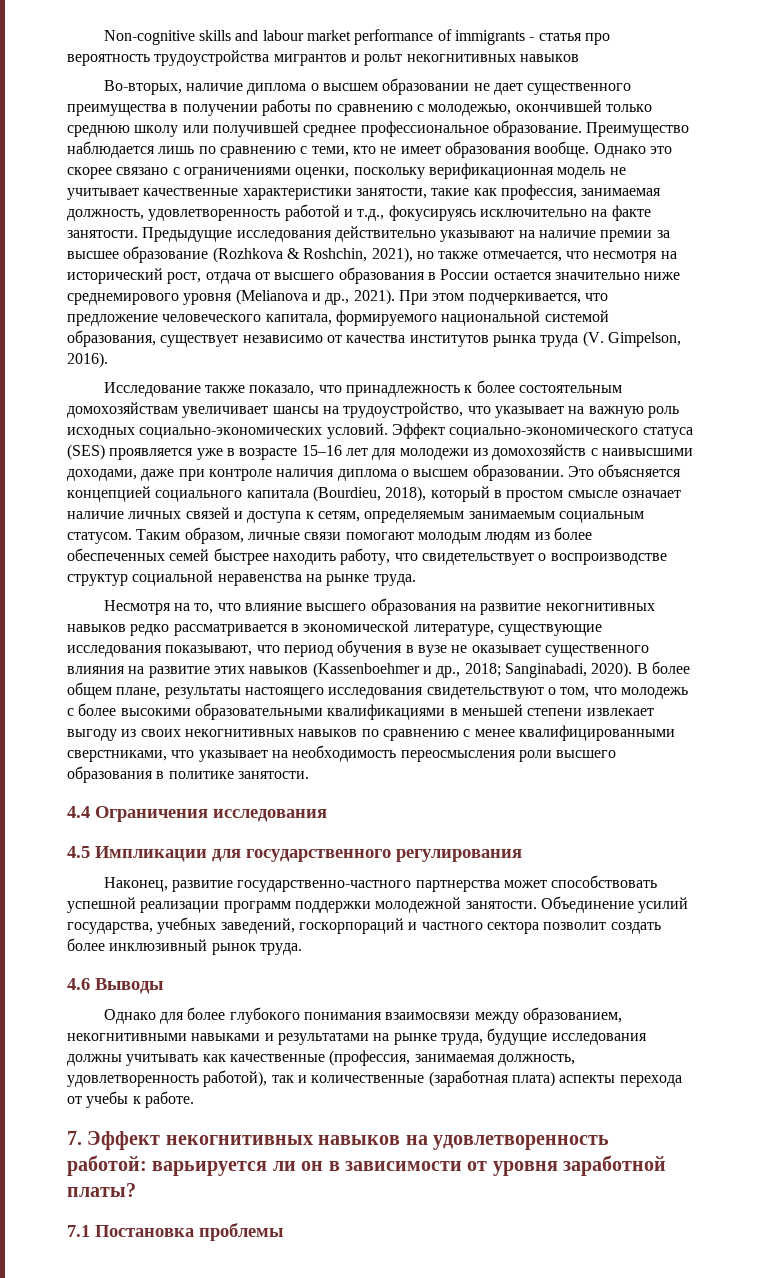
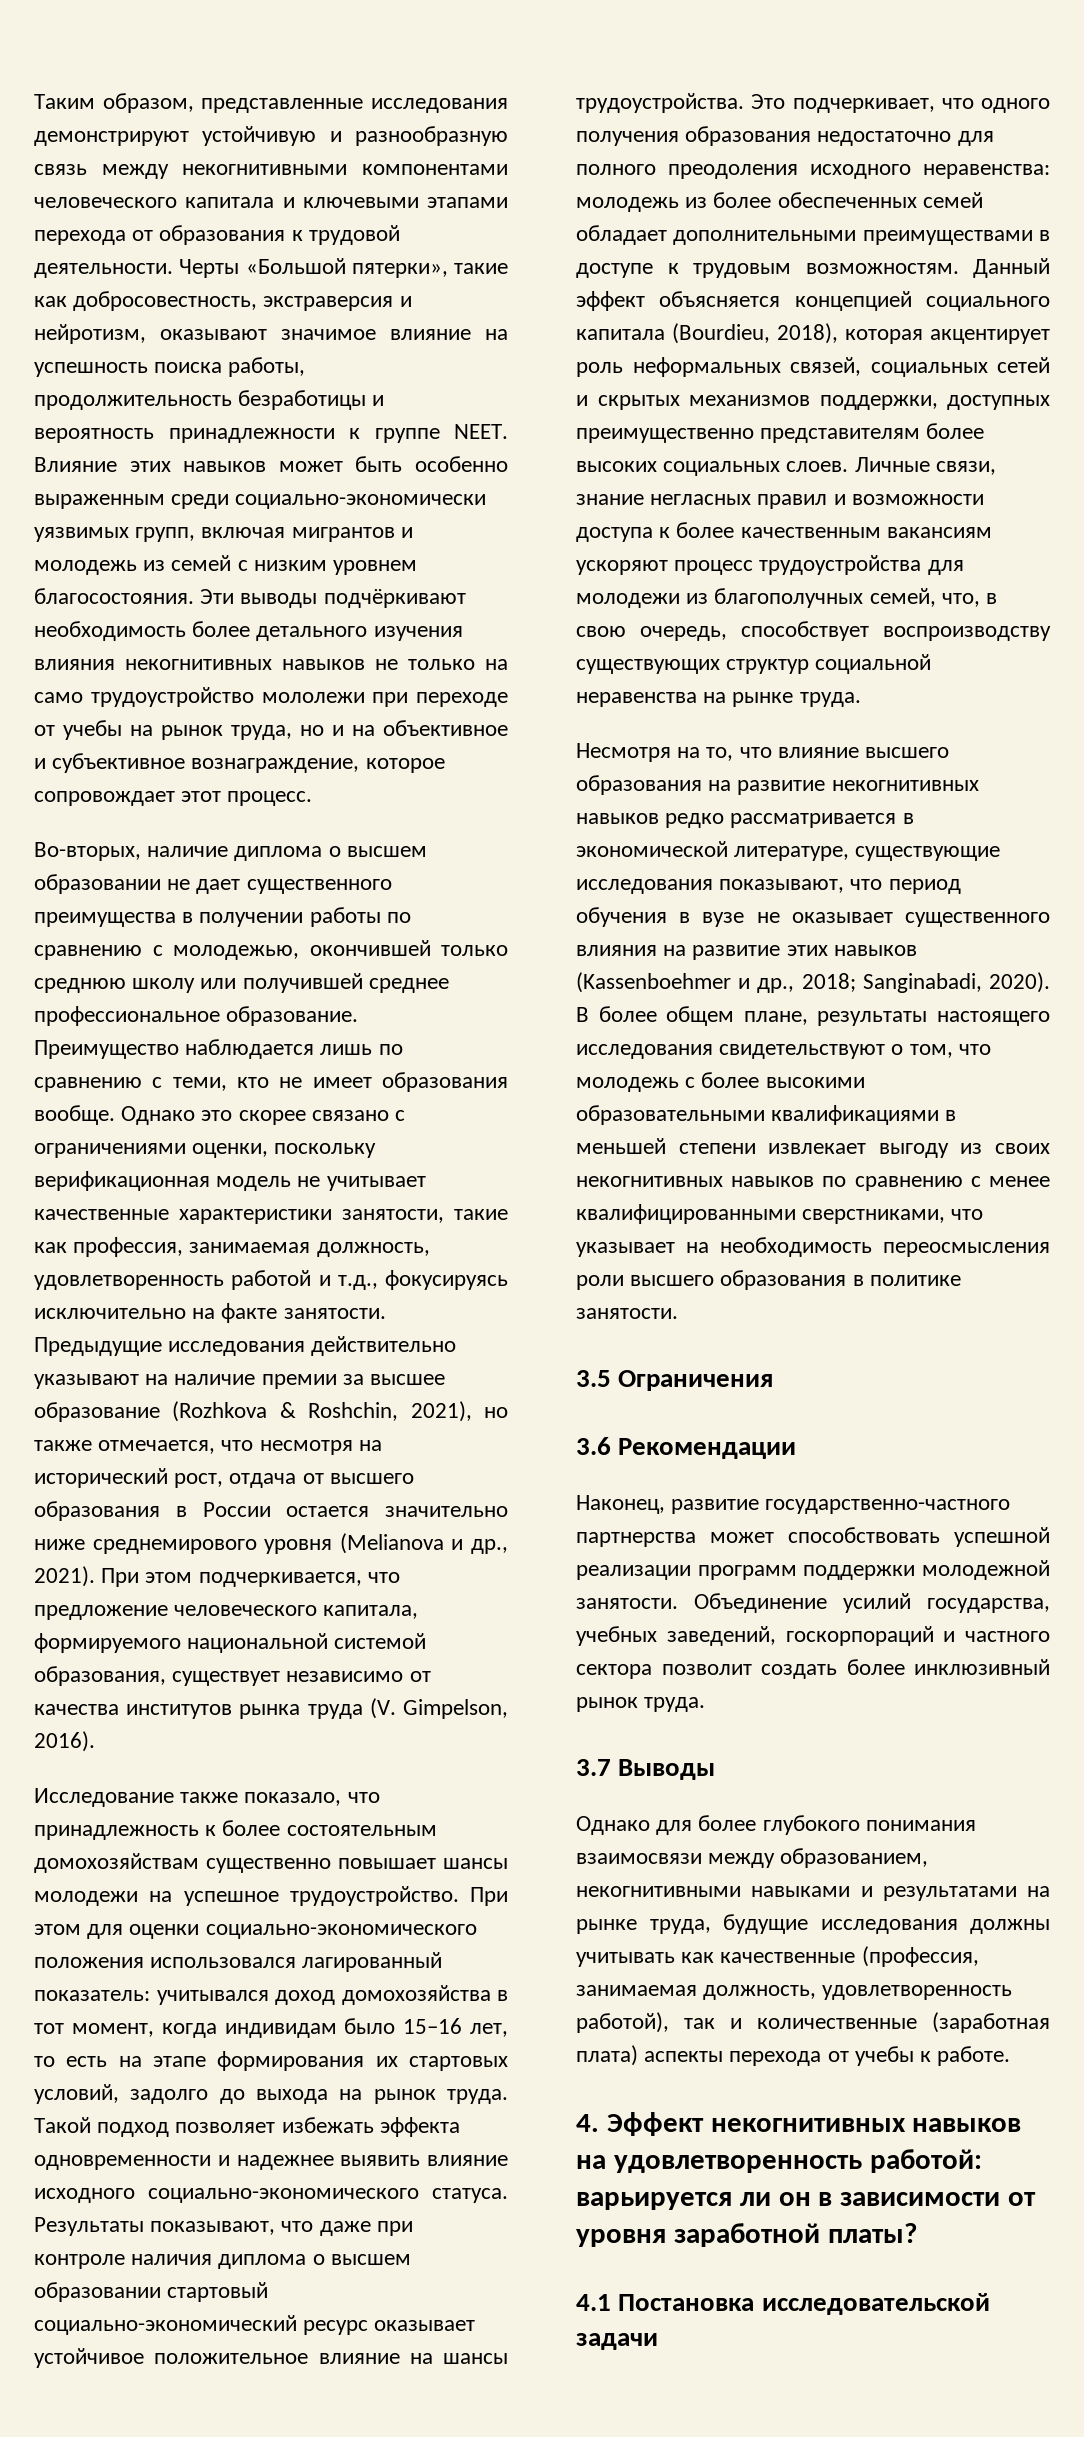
[103,29,610,45] [67,50,579,66] Non-cognitive skills and labour market performance of immigrants - статья про вероятность трудоустройства мигрантов и рольт некогнитивных навыков -> [34,93,509,113] [34,126,508,146] [34,164,509,179] [34,197,508,208] [34,225,400,245] [34,258,508,278] [34,291,412,311] [34,324,508,344] [34,357,306,377] [34,390,385,410] [34,424,508,443] [34,456,508,472] [34,494,487,509] [34,527,413,542] [34,555,418,575] [34,588,466,608] [34,621,463,641] [34,659,508,670] [34,687,508,707] [34,720,508,740] [34,753,445,773] [34,791,313,806] Таким образом, представленные исследования демонстрируют устойчивую и разнообразную связь между некогнитивными компонентами человеческого капитала и ключевыми этапами перехода от образования к трудовой деятельности. Черты «Большой пятерки», такие как добросовестность, экстраверсия и нейротизм, оказывают значимое влияние на успешность поиска работы, продолжительность безработицы и вероятность принадлежности к группе NEET. Влияние этих навыков может быть особенно выраженным среди социально-экономически уязвимых групп, включая мигрантов и молодежь из семей с низким уровнем благосостояния. Эти выводы подчёркивают необходимость более детального изучения влияния некогнитивных навыков не только на само трудоустройство мололежи при переходе от учебы на рынок труда, но и на объективное и субъективное вознаграждение, которое сопровождает этот процесс.
[182,402,679,418] [67,423,693,439] [67,444,693,460] [67,469,137,481] увеличивает шансы на трудоустройство, что указывает на важную роль исходных социально-экономических условий. Эффект социально-экономического статуса (SES) проявляется уже в возрасте 15–16 лет для молодежи из домохозяйств с наивысшими доходами, -> [206,1858,508,1873] [34,1886,508,1906] [34,1924,477,1939] [34,1952,443,1972] [34,1985,508,2005] [34,2018,508,2038] [34,2051,508,2071] [34,2084,508,2104] [34,2117,460,2137] [34,2155,508,2170] [34,2188,508,2203] [34,2217,314,2236] существенно повышает шансы молодежи на успешное трудоустройство. При этом для оценки социально-экономического положения использовался лагированный показатель: учитывался доход домохозяйства в тот момент, когда индивидам было 15–16 лет, то есть на этапе формирования их стартовых условий, задолго до выхода на рынок труда. Такой подход позволяет избежать эффекта одновременности и надежнее выявить влияние исходного социально-экономического статуса. Результаты показывают, что
[472,464,594,481] образовании. Это -> [34,2282,269,2302] [34,2315,476,2335] [34,2348,508,2368] [576,93,1050,113] [576,126,994,146] [576,164,1050,179] [576,192,983,212] [576,225,1050,245] [576,258,1050,278] [576,291,645,311] образовании стартовый социально-экономический ресурс оказывает устойчивое положительное влияние на шансы трудоустройства. Это подчеркивает, что одного получения образования недостаточно для полного преодоления исходного неравенства: молодежь из более обеспеченных семей обладает дополнительными преимуществами в доступе к трудовым возможностям. Данный эффект
[430,486,681,502] [67,507,644,523] [67,527,592,544] [67,548,667,565] который в простом смысле означает наличие личных связей и доступа к сетям, определяемым занимаемым социальным статусом. Таким образом, личные связи помогают молодым людям из более обеспеченных семей быстрее находить работу, что свидетельствует о воспроизводстве -> [845,329,1050,344] [576,357,1050,377] [576,395,1050,410] [576,423,985,443] [576,457,996,476] [576,494,984,509] [576,522,992,542] [576,555,964,575] [576,588,998,608] [576,621,1051,641] [576,659,720,674] которая акцентирует роль неформальных связей, социальных сетей и скрытых механизмов поддержки, доступных преимущественно представителям более высоких социальных слоев. Личные связи, знание негласных правил и возможности доступа к более качественным вакансиям ускоряют процесс трудоустройства для молодежи из благополучных семей, что, в свою очередь, способствует воспроизводству существующих
[67,806,90,818] 4.4 -> [576,1370,611,1387] 3.5
[213,809,327,822] [67,846,522,862] исследования // 4.5 Импликации для государственного регулирования -> [576,1437,797,1459] // 3.6 Рекомендации
[67,978,90,990] 4.6 -> [576,1759,611,1776] 3.7
[67,1131,82,1145] 7. -> [576,2114,599,2132] 4.
[67,1223,283,1241] 7.1 Постановка проблемы -> [576,2293,990,2315] [576,2333,658,2350] 4.1 Постановка исследовательской задачи

